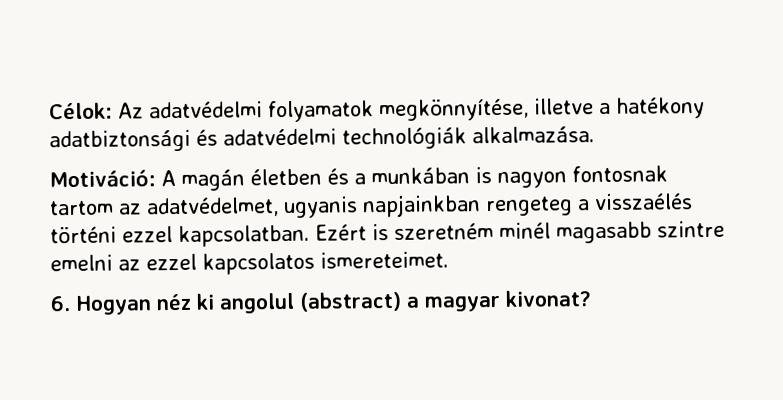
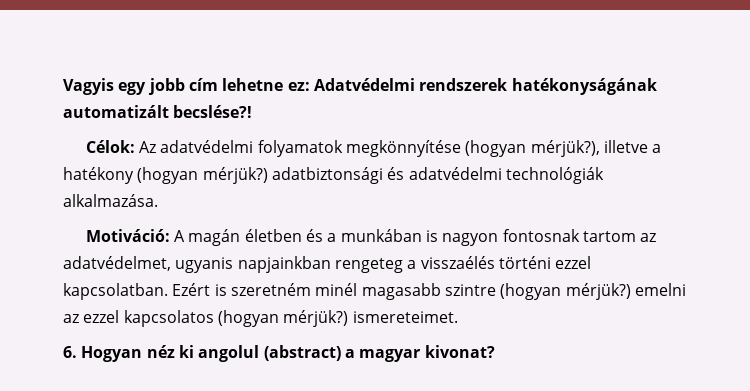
(49, 111) none -> [63,78,657,95] [63,105,253,118] Vagyis egy jobb cím lehetne ez: Adatvédelmi rendszerek hatékonyságának automatizált becslése?! //
[379,97,529,122] megkönnyítése, -> [345,140,600,157] megkönnyítése (hogyan mérjük?),
(705, 108) none -> [137,167,268,184] (hogyan mérjük?)
(725, 229) none -> [500,283,631,300] (hogyan mérjük?)
(315, 263) none -> [217,310,349,327] (hogyan mérjük?)

